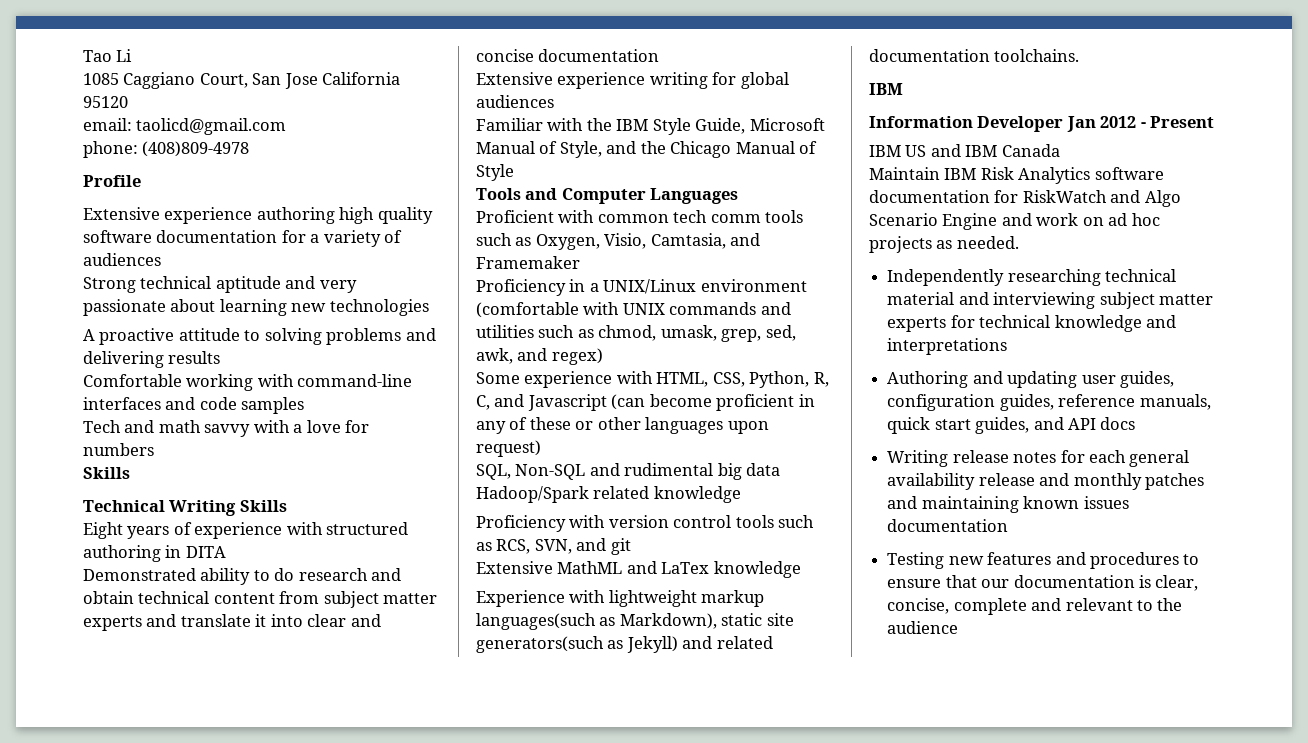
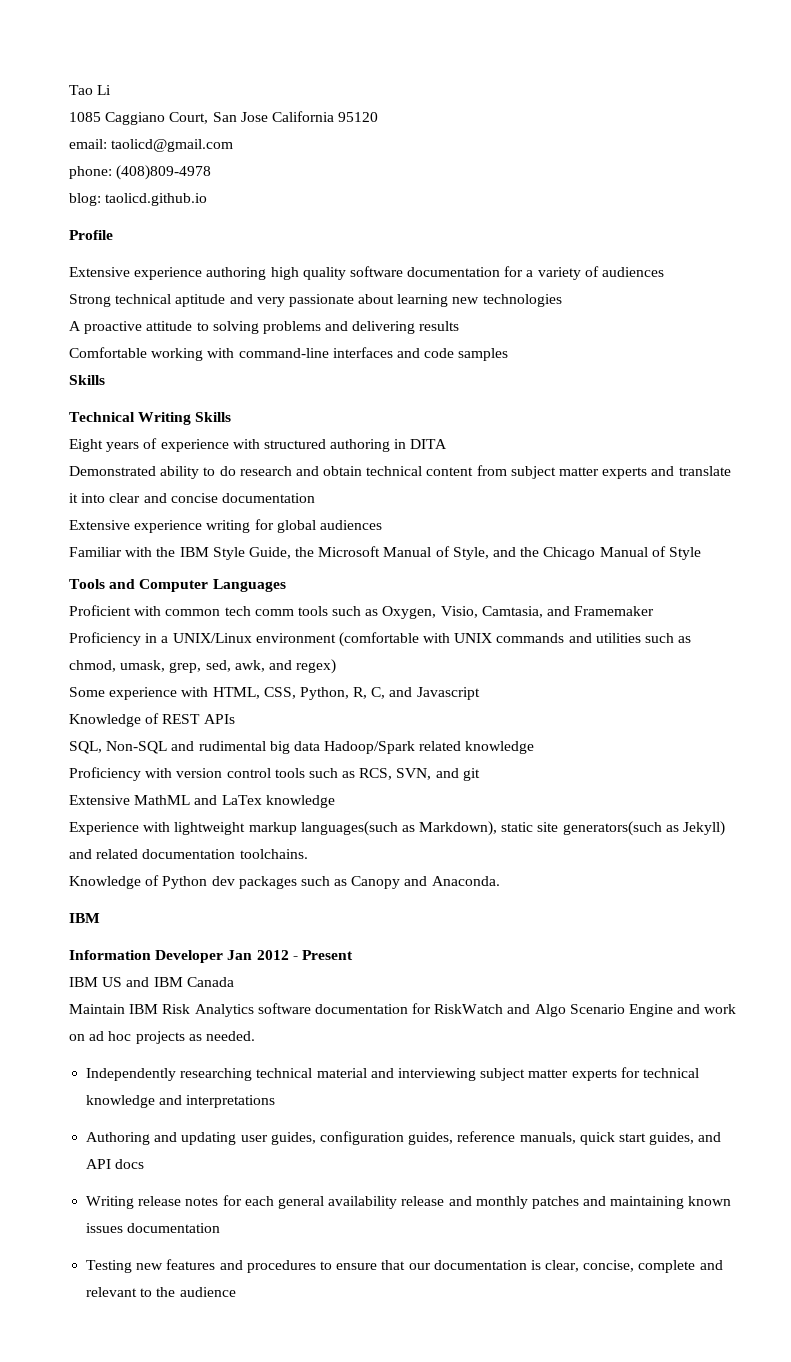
(250, 149) none -> [69,193,208,206] // blog: taolicd.github.io
[83,420,370,437] [83,443,154,456] // Tech and math savvy with a love for numbers -> (509, 354) none
(746, 126) none -> [295,547,315,557] the
[611,394,815,411] [476,417,769,434] [476,440,541,457] (can become proficient in any of these or other languages upon request) -> [69,713,235,727] // Knowledge of REST APIs
(1080, 55) none -> [69,875,500,889] // Knowledge of Python dev packages such as Canopy and Anaconda.

